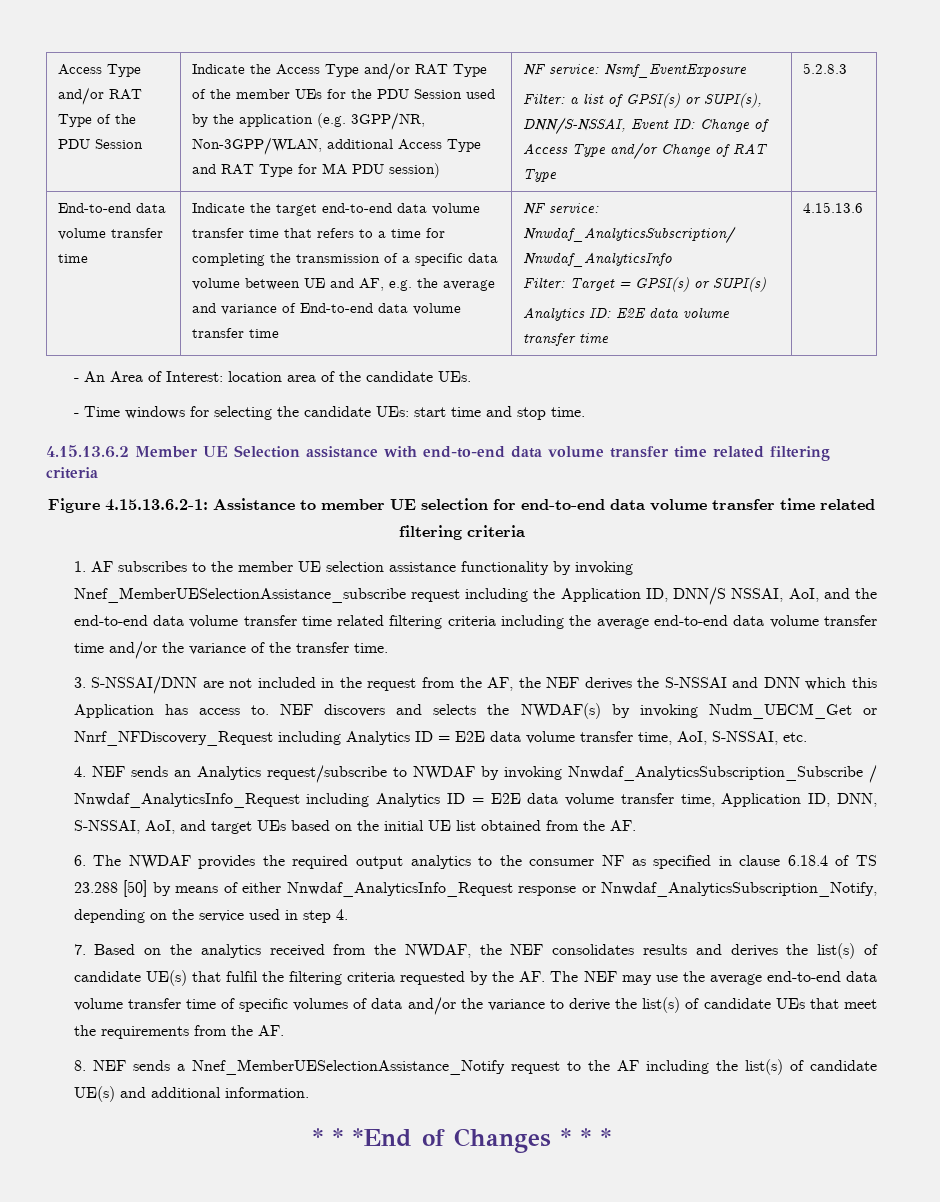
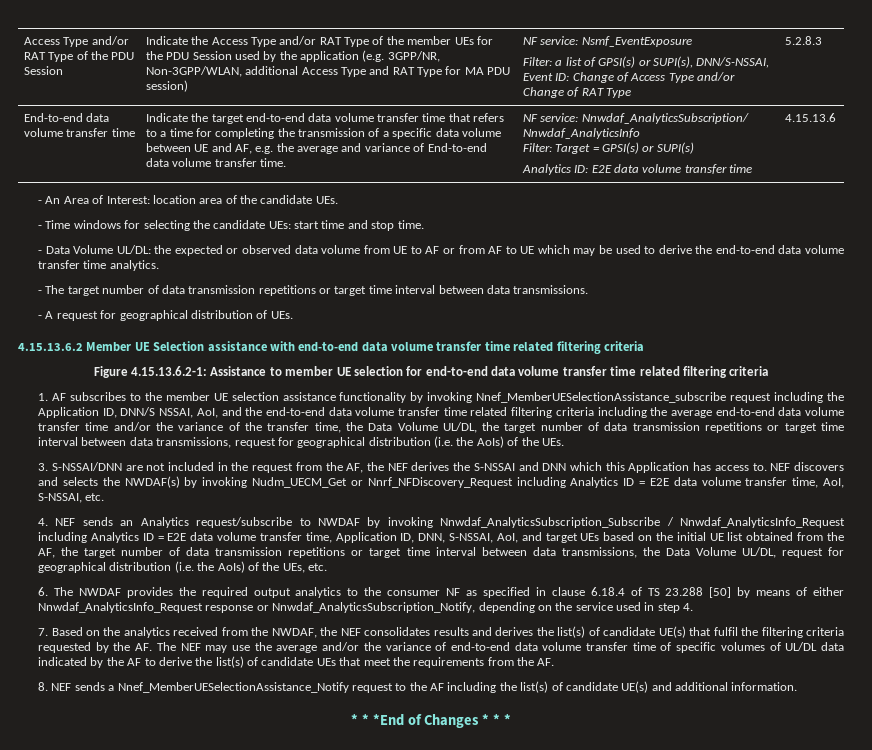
[248,329,279,338] time -> [259,158,286,167] time.
(585, 412) none -> [38,245,845,256] [38,260,159,271] [38,285,589,296] [38,310,293,321] // - Data Volume UL/DL: the expected or observed data volume from UE to AF or from AF to UE which may be used to derive the end-to-end data volume transfer time analytics. // - The target number of data transmission repetitions or target time interval between data transmissions. // - A request for geographical distribution of UEs.
[353,643,388,653] time. -> [314,422,844,433] [38,436,564,448] time, the Data Volume UL/DL, the target number of data transmission repetitions or target time interval between data transmissions, request for geographical distribution (i.e. the AoIs) of the UEs.
[609,820,636,831] AF. -> [38,547,844,558] [38,561,328,573] AF, the target number of data transmission repetitions or target time interval between data transmissions, the Data Volume UL/DL, request for geographical distribution (i.e. the AoIs) of the UEs, etc.
(762, 979) none -> [322,642,447,651] and/or the variance of
[371,997,545,1015] data and/or the variance -> [785,642,845,651] [38,657,142,668] UL/DL data indicated by the AF

